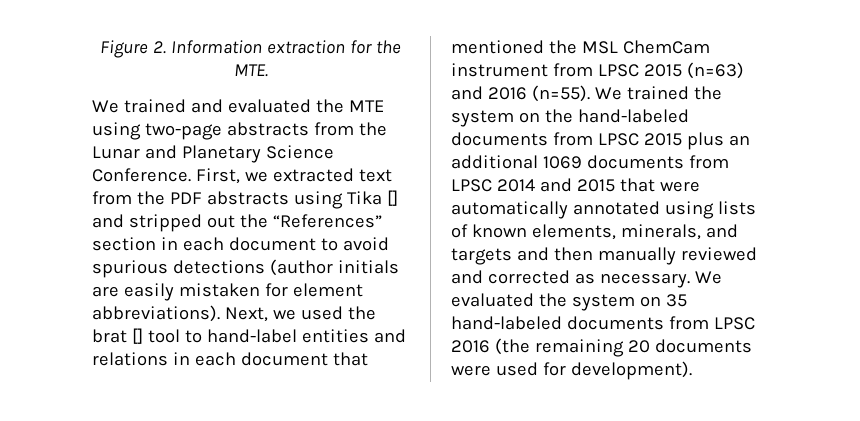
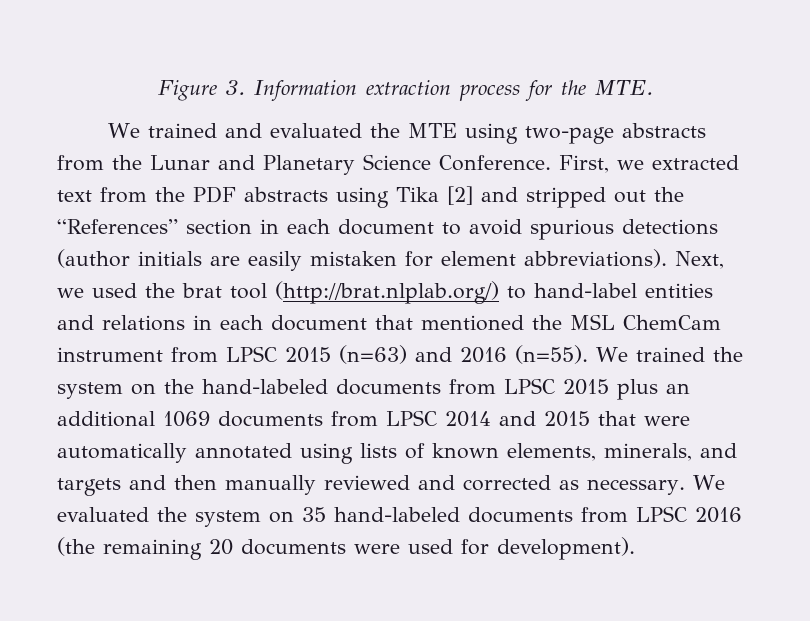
[153,41,167,54] 2. -> [225,80,245,95] 3.
(345, 47) none -> [458,84,520,101] process
[386,190,398,206] [] -> [447,186,473,205] [2]
[131,328,180,344] [] tool -> [230,281,499,304] tool (http://brat.nlplab.org/)

